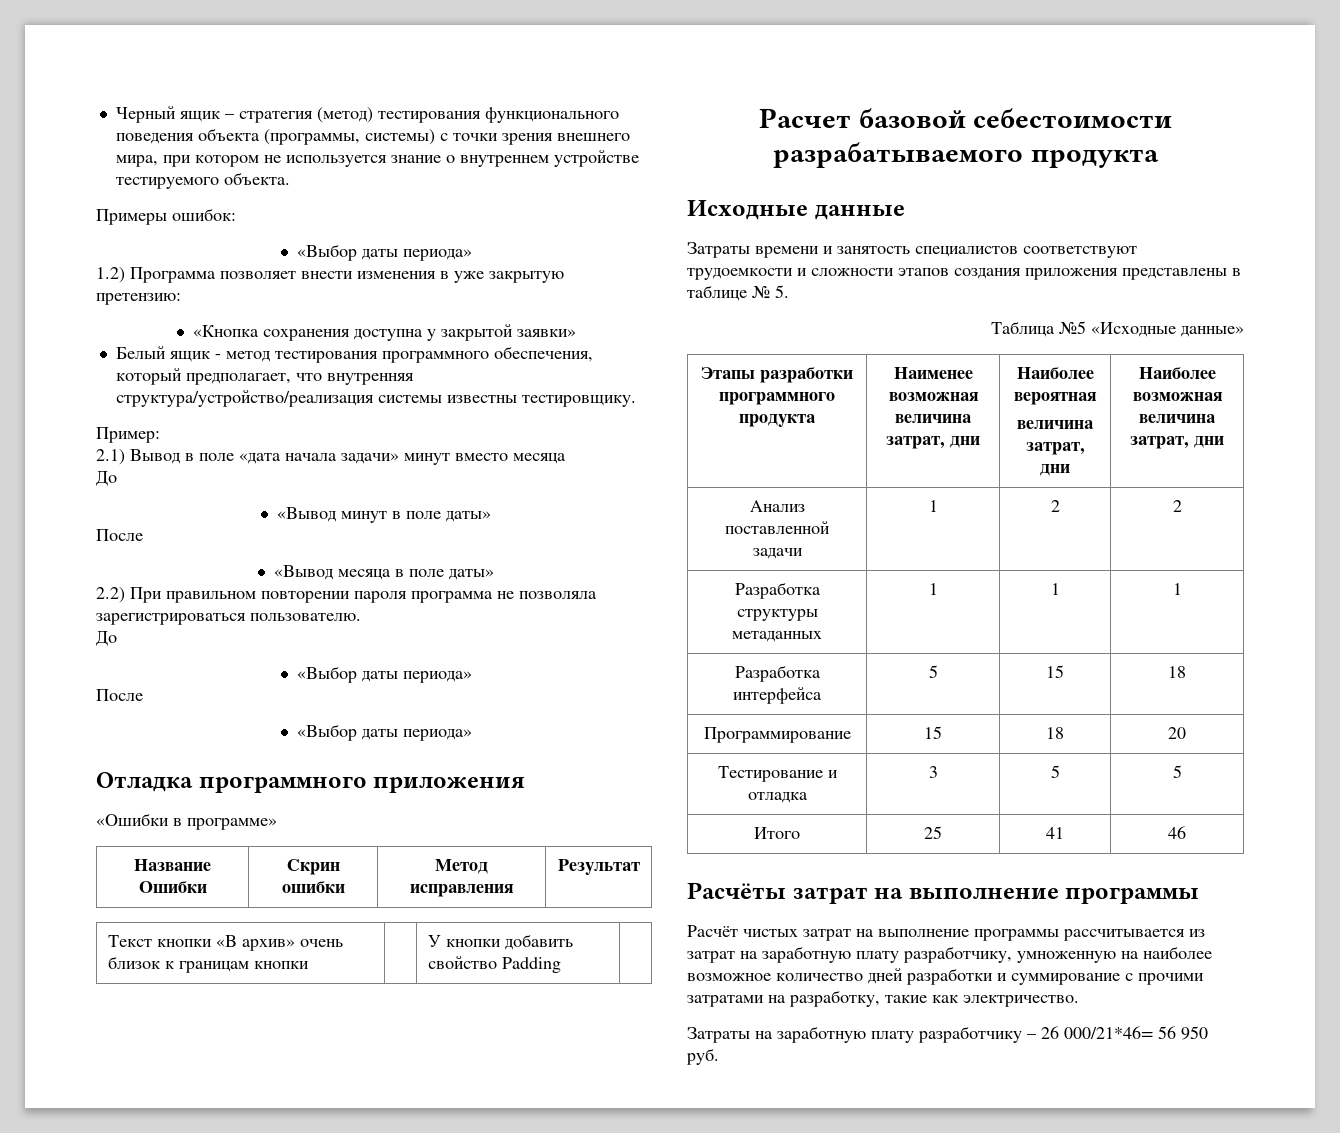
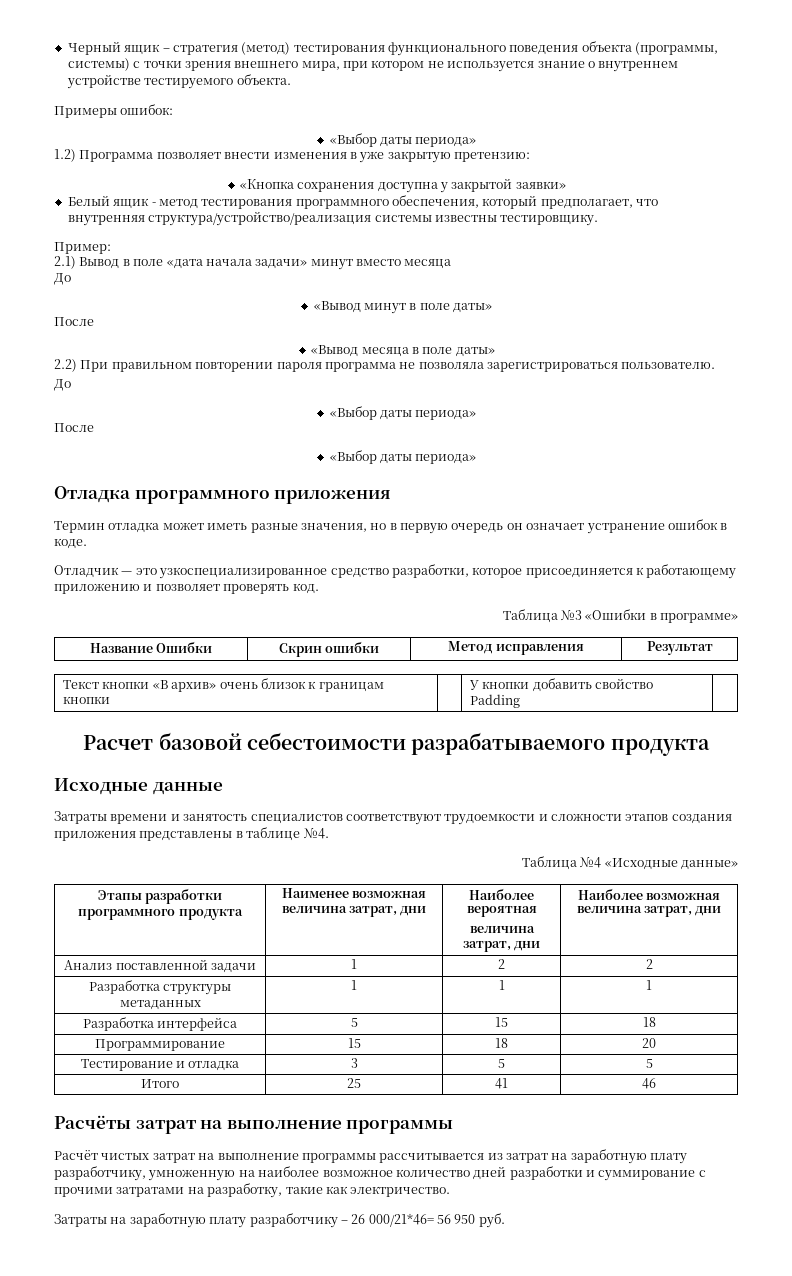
(526, 784) none -> [54,519,728,534] [54,538,87,549] [54,564,737,579] [54,583,319,594] [502,609,582,623] Термин отладка может иметь разные значения, но в первую очередь он означает устранение ошибок в коде. // Отладчик — это узкоспециализированное средство разработки, которое присоединяется к работающему приложению и позволяет проверять код. // Таблица №3
[752,285,789,298] [991,321,1086,337] № 5. // Таблица №5 -> [303,828,329,839] [521,856,602,870] №4. // Таблица №4

